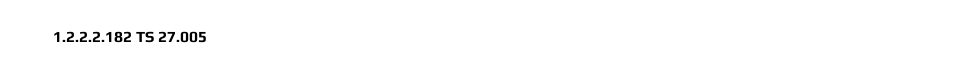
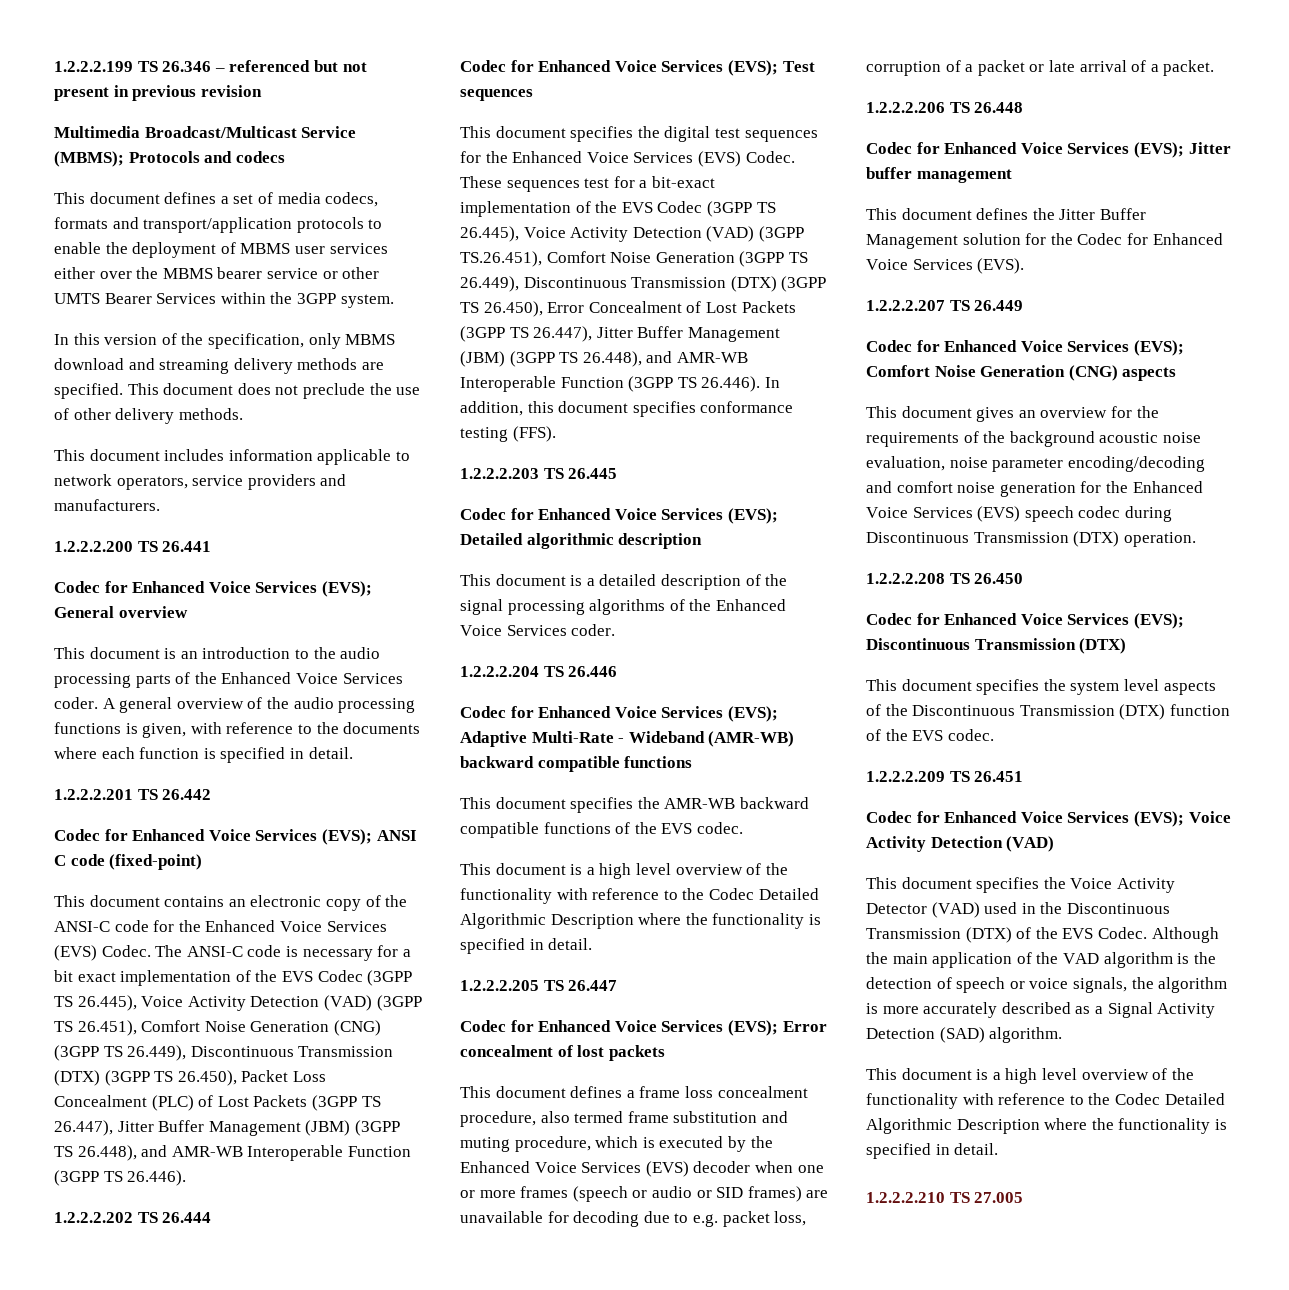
[53,31,132,43] 1.2.2.2.182 -> [54,60,367,72] [54,85,262,101] [54,126,357,138] [54,151,285,167] [54,192,379,207] [54,217,383,233] [54,242,388,258] [54,267,380,279] [54,292,394,308] [54,333,396,349] [54,358,384,374] [54,383,421,399] [54,408,243,424] [54,449,410,465] [54,474,347,490] [54,499,160,511] [54,541,212,552] [54,581,372,597] [54,606,188,618] [54,647,381,659] [54,672,403,688] [54,697,416,713] [54,722,421,738] [54,747,353,763] [54,789,212,800] [54,829,417,845] [54,854,203,870] [54,895,408,911] [54,920,387,932] [54,945,411,961] [54,970,413,986] [54,995,422,1011] [54,1020,381,1036] [54,1045,394,1061] [54,1070,326,1086] [54,1095,381,1111] [54,1120,400,1136] [54,1145,411,1161] [54,1170,187,1186] [54,1212,212,1223] [460,60,815,76] [460,89,533,101] [460,126,818,142] [460,151,795,167] [460,176,715,192] [460,201,776,217] [460,226,804,242] [460,251,808,267] [460,276,827,292] [460,301,796,317] [460,326,780,342] [460,351,748,367] [460,376,780,392] [460,401,794,417] [460,426,556,442] [460,468,618,479] [460,508,778,524] [460,533,703,549] [460,574,788,590] [460,599,786,615] [460,624,616,636] [460,666,618,677] [460,706,778,722] [460,731,795,747] [460,756,693,772] [460,797,809,813] [460,822,743,838] [460,863,788,879] [460,888,819,904] [460,913,821,929] [460,938,593,954] [460,980,618,991] [460,1020,827,1036] [460,1045,665,1061] [460,1086,808,1098] [460,1111,788,1127] [460,1136,773,1152] [460,1161,824,1177] [460,1186,829,1202] [460,1211,807,1227] [866,60,1215,76] [866,102,1024,113] [866,142,1231,158] [866,167,1012,183] [866,208,1146,220] [866,233,1223,249] [866,258,1025,274] [866,300,1024,311] [866,340,1184,356] [866,365,1177,381] [866,406,1159,422] [866,431,1201,447] [866,456,1205,472] [866,481,1203,497] [866,506,1172,522] [866,531,1196,547] [866,573,1024,584] [866,613,1184,629] [866,638,1127,654] [866,679,1216,695] [866,704,1230,720] [866,729,994,741] [866,771,1024,782] [866,811,1231,827] [866,836,1055,852] [866,877,1175,893] [866,902,1170,918] [866,927,1219,943] [866,952,1216,968] [866,977,1228,993] [866,1002,1216,1018] [866,1027,1063,1043] [866,1068,1194,1084] [866,1093,1225,1109] [866,1118,1227,1134] [866,1143,999,1159] [866,1192,945,1203] 1.2.2.2.199 TS 26.346 – referenced but not present in previous revision // Multimedia Broadcast/Multicast Service (MBMS); Protocols and codecs // This document defines a set of media codecs, formats and transport/application protocols to enable the deployment of MBMS user services either over the MBMS bearer service or other UMTS Bearer Services within the 3GPP system. // In this version of the specification, only MBMS download and streaming delivery methods are specified. This document does not preclude the use of other delivery methods. // This document includes information applicable to network operators, service providers and manufacturers. // 1.2.2.2.200 TS 26.441 // Codec for Enhanced Voice Services (EVS); General overview // This document is an introduction to the audio processing parts of the Enhanced Voice Services coder. A general overview of the audio processing functions is given, with reference to the documents where each function is specified in detail. // 1.2.2.2.201 TS 26.442 // Codec for Enhanced Voice Services (EVS); ANSI C code (fixed-point) // This document contains an electronic copy of the ANSI-C code for the Enhanced Voice Services (EVS) Codec. The ANSI-C code is necessary for a bit exact implementation of the EVS Codec (3GPP TS 26.445), Voice Activity Detection (VAD) (3GPP TS 26.451), Comfort Noise Generation (CNG) (3GPP TS 26.449), Discontinuous Transmission (DTX) (3GPP TS 26.450), Packet Loss Concealment (PLC) of Lost Packets (3GPP TS 26.447), Jitter Buffer Management (JBM) (3GPP TS 26.448), and AMR-WB Interoperable Function (3GPP TS 26.446). // 1.2.2.2.202 TS 26.444 // Codec for Enhanced Voice Services (EVS); Test sequences // This document specifies the digital test sequences for the Enhanced Voice Services (EVS) Codec. These sequences test for a bit-exact implementation of the EVS Codec (3GPP TS 26.445), Voice Activity Detection (VAD) (3GPP TS.26.451), Comfort Noise Generation (3GPP TS 26.449), Discontinuous Transmission (DTX) (3GPP TS 26.450), Error Concealment of Lost Packets (3GPP TS 26.447), Jitter Buffer Management (JBM) (3GPP TS 26.448), and AMR-WB Interoperable Function (3GPP TS 26.446). In addition, this document specifies conformance testing (FFS). // 1.2.2.2.203 TS 26.445 // Codec for Enhanced Voice Services (EVS); Detailed algorithmic description // This document is a detailed description of the signal processing algorithms of the Enhanced Voice Services coder. // 1.2.2.2.204 TS 26.446 // Codec for Enhanced Voice Services (EVS); Adaptive Multi-Rate - Wideband (AMR-WB) backward compatible functions // This document specifies the AMR-WB backward compatible functions of the EVS codec. // This document is a high level overview of the functionality with reference to the Codec Detailed Algorithmic Description where the functionality is specified in detail. // 1.2.2.2.205 TS 26.447 // Codec for Enhanced Voice Services (EVS); Error concealment of lost packets // This document defines a frame loss concealment procedure, also termed frame substitution and muting procedure, which is executed by the Enhanced Voice Services (EVS) decoder when one or more frames (speech or audio or SID frames) are unavailable for decoding due to e.g. packet loss, corruption of a packet or late arrival of a packet. // 1.2.2.2.206 TS 26.448 // Codec for Enhanced Voice Services (EVS); Jitter buffer management // This document defines the Jitter Buffer Management solution for the Codec for Enhanced Voice Services (EVS). // 1.2.2.2.207 TS 26.449 // Codec for Enhanced Voice Services (EVS); Comfort Noise Generation (CNG) aspects // This document gives an overview for the requirements of the background acoustic noise evaluation, noise parameter encoding/decoding and comfort noise generation for the Enhanced Voice Services (EVS) speech codec during Discontinuous Transmission (DTX) operation. // 1.2.2.2.208 TS 26.450 // Codec for Enhanced Voice Services (EVS); Discontinuous Transmission (DTX) // This document specifies the system level aspects of the Discontinuous Transmission (DTX) function of the EVS codec. // 1.2.2.2.209 TS 26.451 // Codec for Enhanced Voice Services (EVS); Voice Activity Detection (VAD) // This document specifies the Voice Activity Detector (VAD) used in the Discontinuous Transmission (DTX) of the EVS Codec. Although the main application of the VAD algorithm is the detection of speech or voice signals, the algorithm is more accurately described as a Signal Activity Detection (SAD) algorithm. // This document is a high level overview of the functionality with reference to the Codec Detailed Algorithmic Description where the functionality is specified in detail. // 1.2.2.2.210

